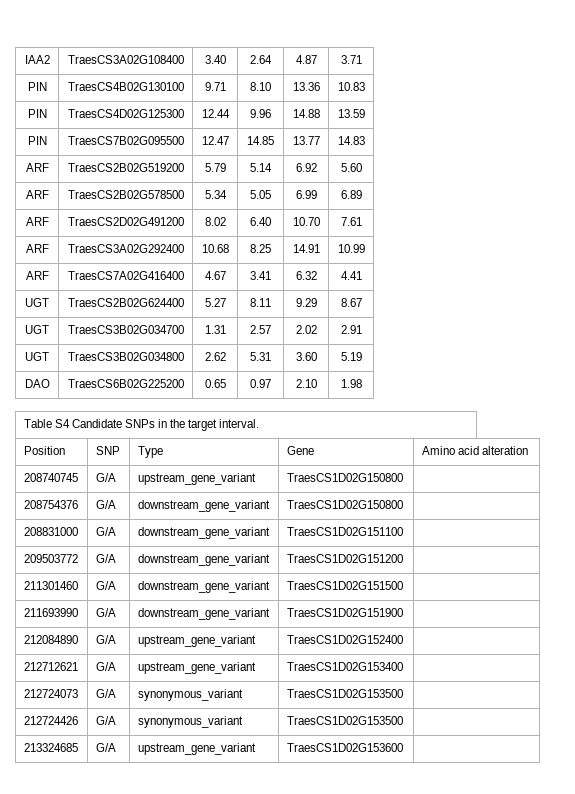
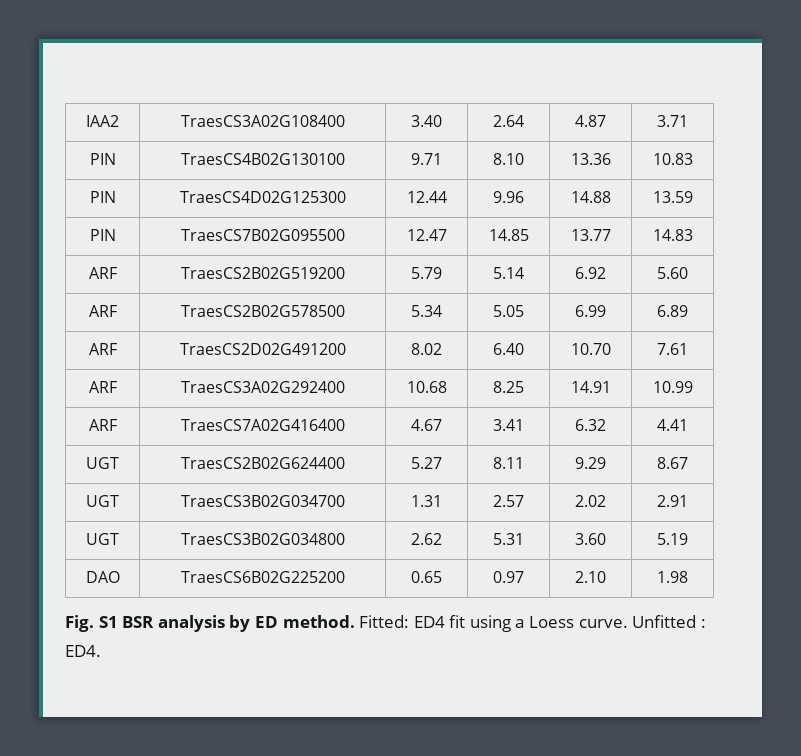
[23,419,260,431] [23,446,65,455] [95,446,120,455] [137,446,163,458] [286,446,314,455] [421,446,528,455] [23,473,78,482] [95,473,116,482] [137,473,256,485] [286,473,403,482] [23,500,78,509] [95,500,116,509] [137,500,270,512] [286,500,403,509] [23,527,78,536] [95,527,116,536] [137,527,270,539] [286,527,403,536] [23,554,78,563] [95,554,116,563] [137,554,270,566] [286,554,403,563] [23,581,78,590] [95,581,116,590] [137,581,270,593] [286,581,403,590] [23,608,78,617] [95,608,116,617] [137,608,270,620] [286,608,403,617] [23,635,78,644] [95,635,116,644] [137,635,256,647] [286,635,403,644] [23,662,78,671] [95,662,116,671] [137,662,256,674] [286,662,403,671] [23,689,78,698] [95,689,116,698] [137,689,243,701] [286,689,403,698] [23,716,78,725] [95,716,116,725] [137,716,243,728] [286,716,403,725] [23,743,78,752] [95,743,116,752] [137,743,256,755] [286,743,403,752] // Table S4 Candidate SNPs in the target interval. // Position | SNP | Type | Gene | Amino acid alteration // 208740745 | G/A | upstream_gene_variant | TraesCS1D02G150800 | // 208754376 | G/A | downstream_gene_variant | TraesCS1D02G150800 | // 208831000 | G/A | downstream_gene_variant | TraesCS1D02G151100 | // 209503772 | G/A | downstream_gene_variant | TraesCS1D02G151200 | // 211301460 | G/A | downstream_gene_variant | TraesCS1D02G151500 | // 211693990 | G/A | downstream_gene_variant | TraesCS1D02G151900 | // 212084890 | G/A | upstream_gene_variant | TraesCS1D02G152400 | // 212712621 | G/A | upstream_gene_variant | TraesCS1D02G153400 | // 212724073 | G/A | synonymous_variant | TraesCS1D02G153500 | // 212724426 | G/A | synonymous_variant | TraesCS1D02G153500 | // 213324685 | G/A | upstream_gene_variant | TraesCS1D02G153600 | -> [65,615,706,632] [65,645,101,657] // Fig. S1 BSR analysis by ED method. Fitted: ED4 fit using a Loess curve. Unfitted : ED4.

